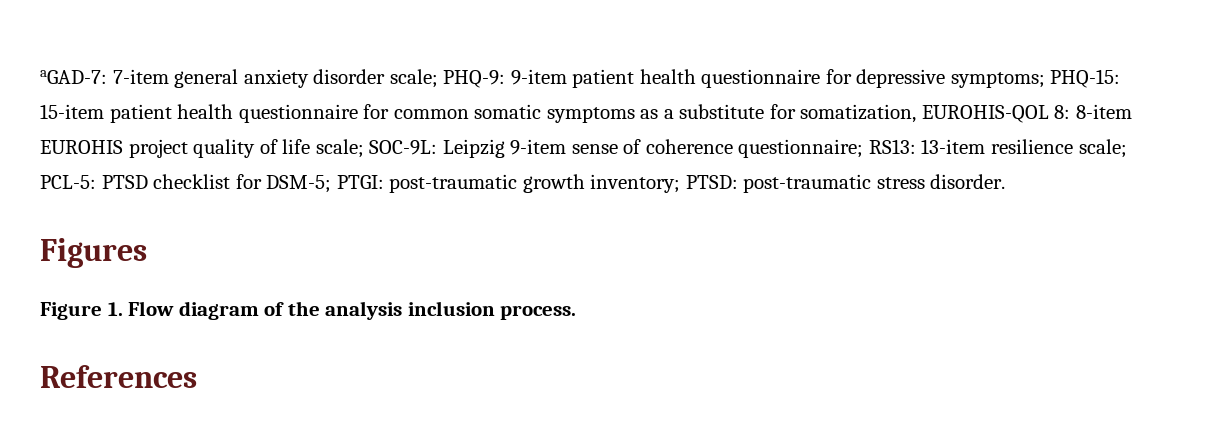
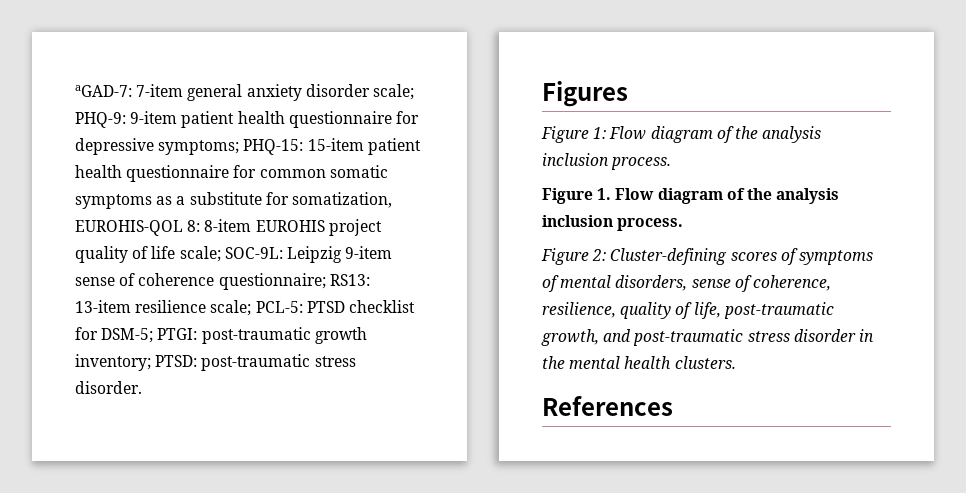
(147, 253) none -> [541,126,822,143] [542,153,672,170] // Figure 1: Flow diagram of the analysis inclusion process.
(577, 312) none -> [541,248,873,265] [542,275,831,292] [542,302,834,319] [541,329,874,346] [542,356,736,369] // Figure 2: Cluster-defining scores of symptoms of mental disorders, sense of coherence, resilience, quality of life, post-traumatic growth, and post-traumatic stress disorder in the mental health clusters.

